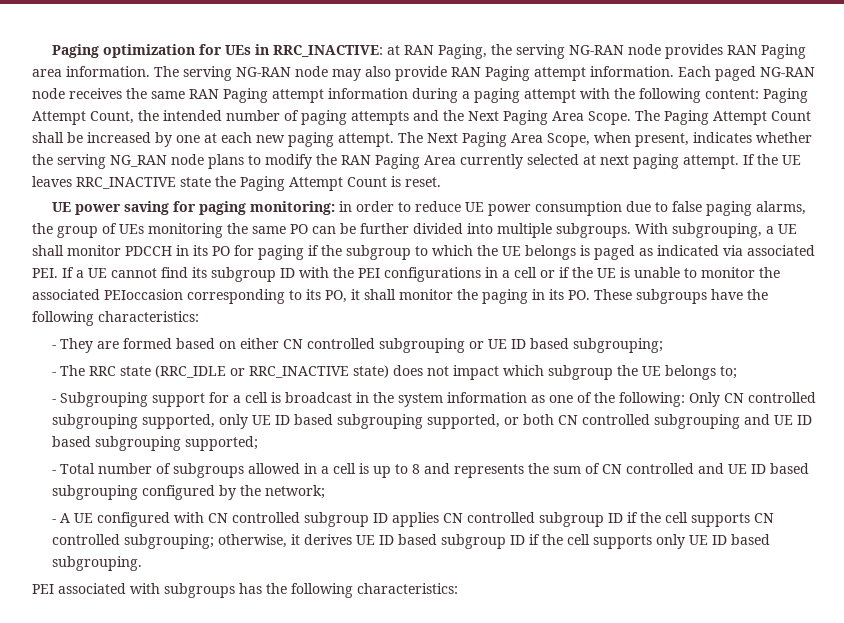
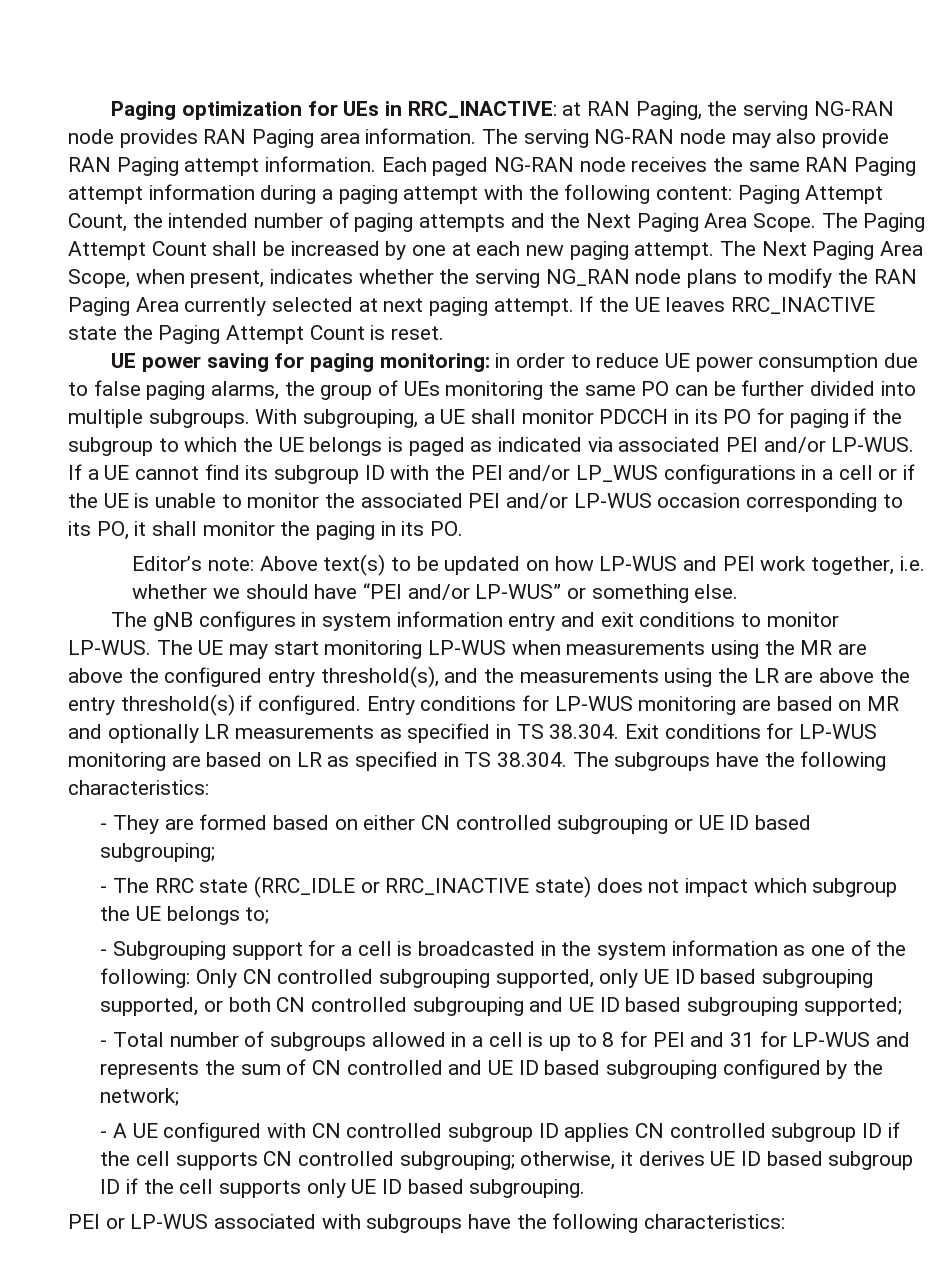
[32,268,58,278] PEI. -> [726,437,915,453] PEI and/or LP-WUS.
(380, 273) none -> [508,465,659,482] and/or LP_WUS
[104,289,183,300] PEIoccasion -> [468,493,741,509] PEI and/or LP-WUS occasion
[594,289,632,300] These -> [132,554,925,576] [132,583,739,603] [111,611,839,631] [68,640,868,659] [68,666,910,688] [68,694,900,716] [68,723,878,743] [68,751,609,771] // Editor’s note: Above text(s) to be updated on how LP-WUS and PEI work together, i.e. whether we should have “PEI and/or LP-WUS” or something else. // The gNB configures in system information entry and exit conditions to monitor LP-WUS. The UE may start monitoring LP-WUS when measurements using the MR are above the configured entry threshold(s), and the measurements using the LR are above the entry threshold(s) if configured. Entry conditions for LP-WUS monitoring are based on MR and optionally LR measurements as specified in TS 38.304. Exit conditions for LP-WUS monitoring are based on LR as specified in TS 38.304. The
[285,392,353,403] broadcast -> [417,941,535,956] broadcasted
(421, 469) none -> [619,1031,871,1047] for PEI and 31 for LP-WUS
(54, 589) none -> [105,1214,209,1229] or LP-WUS
[239,583,262,594] has -> [468,1214,512,1229] have

